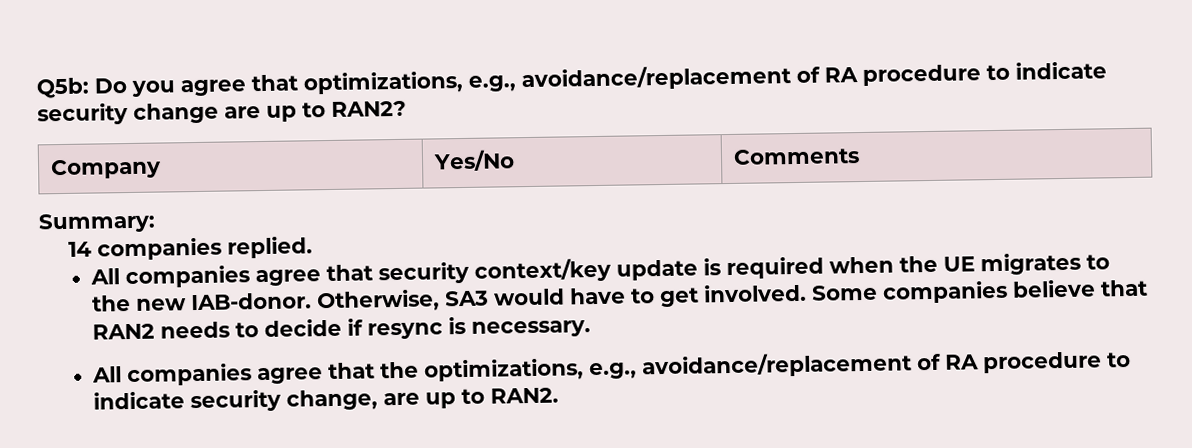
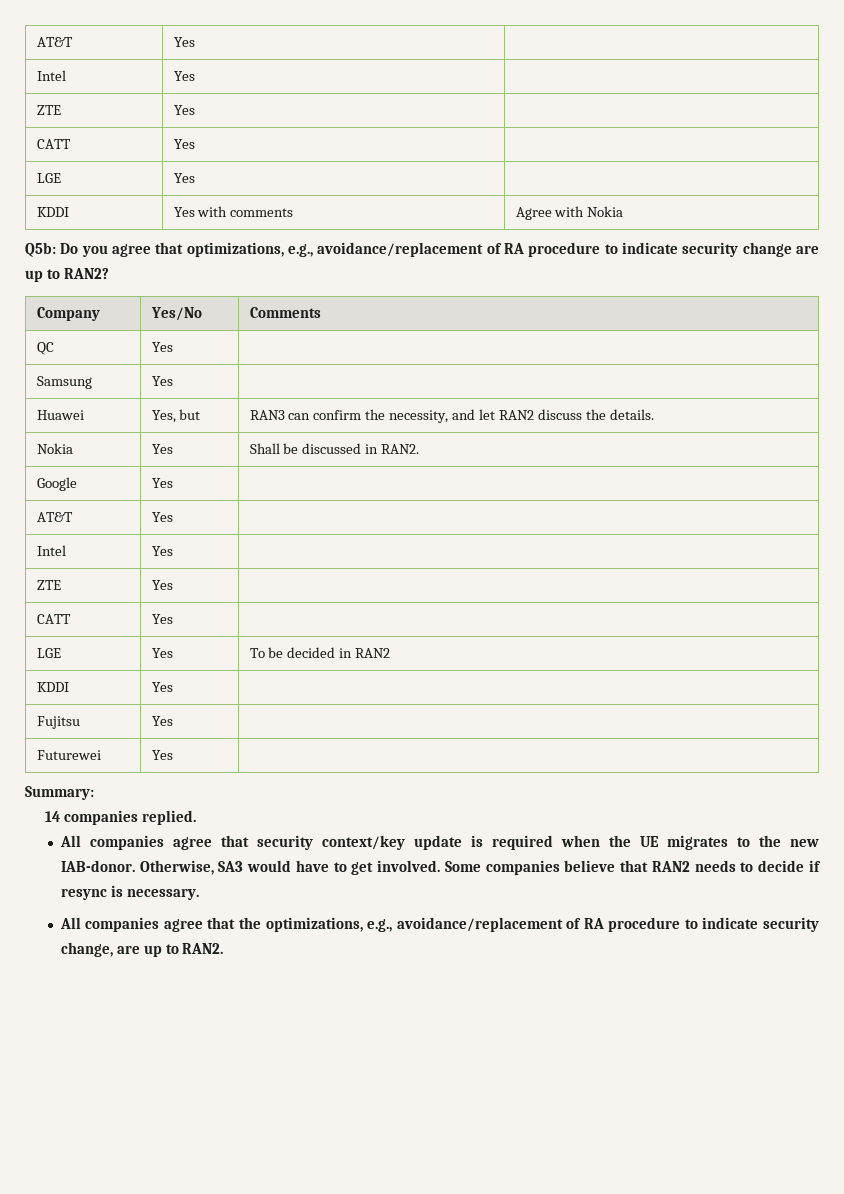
(36, 88) none -> [36,37,73,47] [173,37,195,47] [36,70,66,81] [173,71,195,81] [36,105,61,115] [173,105,195,115] [36,139,71,149] [173,139,195,149] [36,173,61,183] [173,173,195,183] [36,207,69,217] [173,206,294,217] [515,206,624,220] AT&T | Yes | // Intel | Yes | // ZTE | Yes | // CATT | Yes | // LGE | Yes | // KDDI | Yes with comments | Agree with Nokia //
(861, 156) none -> [36,342,54,355] [151,342,173,352] [36,376,92,389] [151,376,173,386] [36,410,84,420] [151,409,201,423] [249,409,654,423] [36,443,73,454] [151,444,173,454] [249,443,420,454] [36,477,77,491] [151,478,173,488] [36,512,73,522] [151,512,173,522] [36,545,66,556] [151,546,173,556] [36,580,61,590] [151,580,173,590] [36,614,71,624] [151,614,173,624] [36,648,61,658] [151,648,173,658] [249,647,391,658] [36,682,69,692] [151,682,173,692] [36,716,80,729] [151,716,173,726] [36,750,101,760] [151,750,173,760] // QC | Yes | // Samsung | Yes | // Huawei | Yes, but | RAN3 can confirm the necessity, and let RAN2 discuss the details. // Nokia | Yes | Shall be discussed in RAN2. // Google | Yes | // AT&T | Yes | // Intel | Yes | // ZTE | Yes | // CATT | Yes | // LGE | Yes | To be decided in RAN2 // KDDI | Yes | // Fujitsu | Yes | // Futurewei | Yes |

